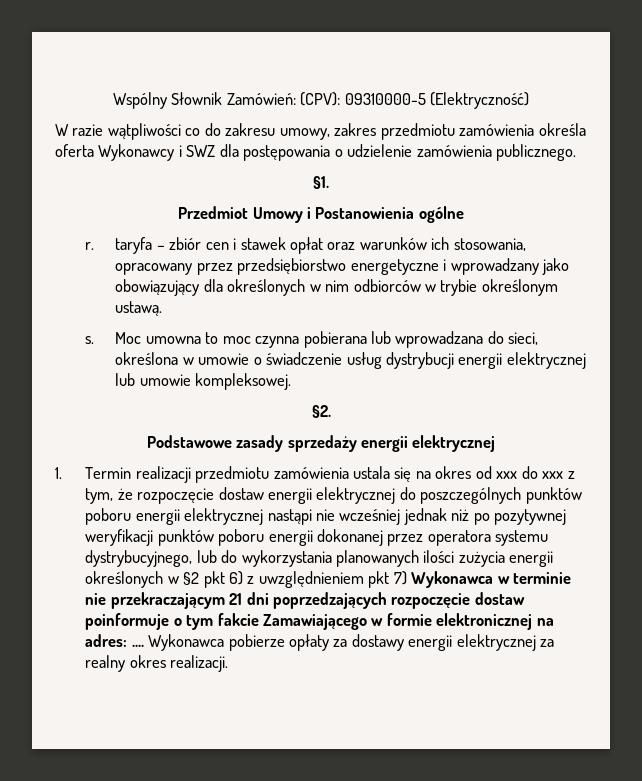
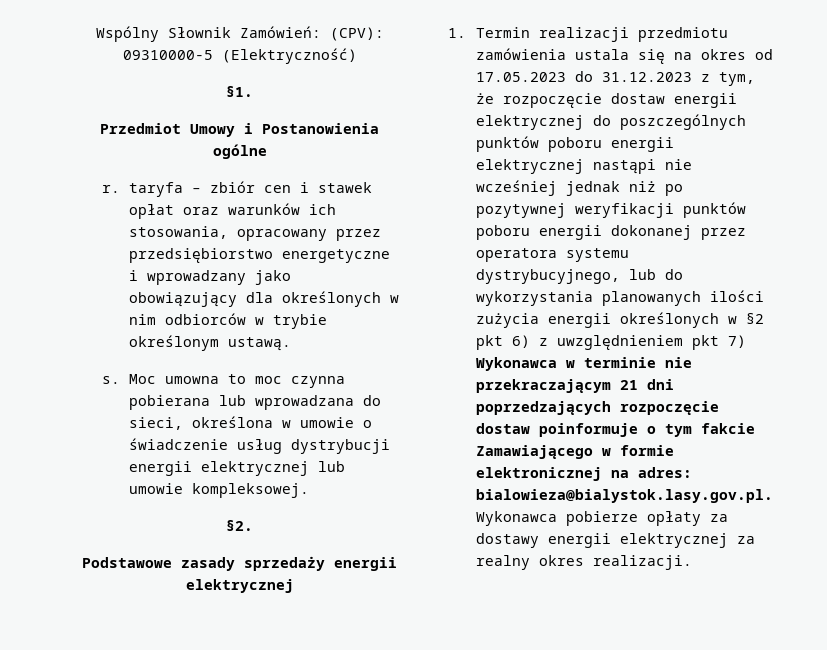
[55,123,586,140] [55,144,577,161] // W razie wątpliwości co do zakresu umowy, zakres przedmiotu zamówienia określa oferta Wykonawcy i SWZ dla postępowania o udzielenie zamówienia publicznego. -> (357, 56) none
[496,466,564,479] xxx do xxx -> [475,71,692,82] 17.05.2023 do 31.12.2023
[131,644,144,647] .... -> [475,489,773,503] bialowieza@bialystok.lasy.gov.pl.

